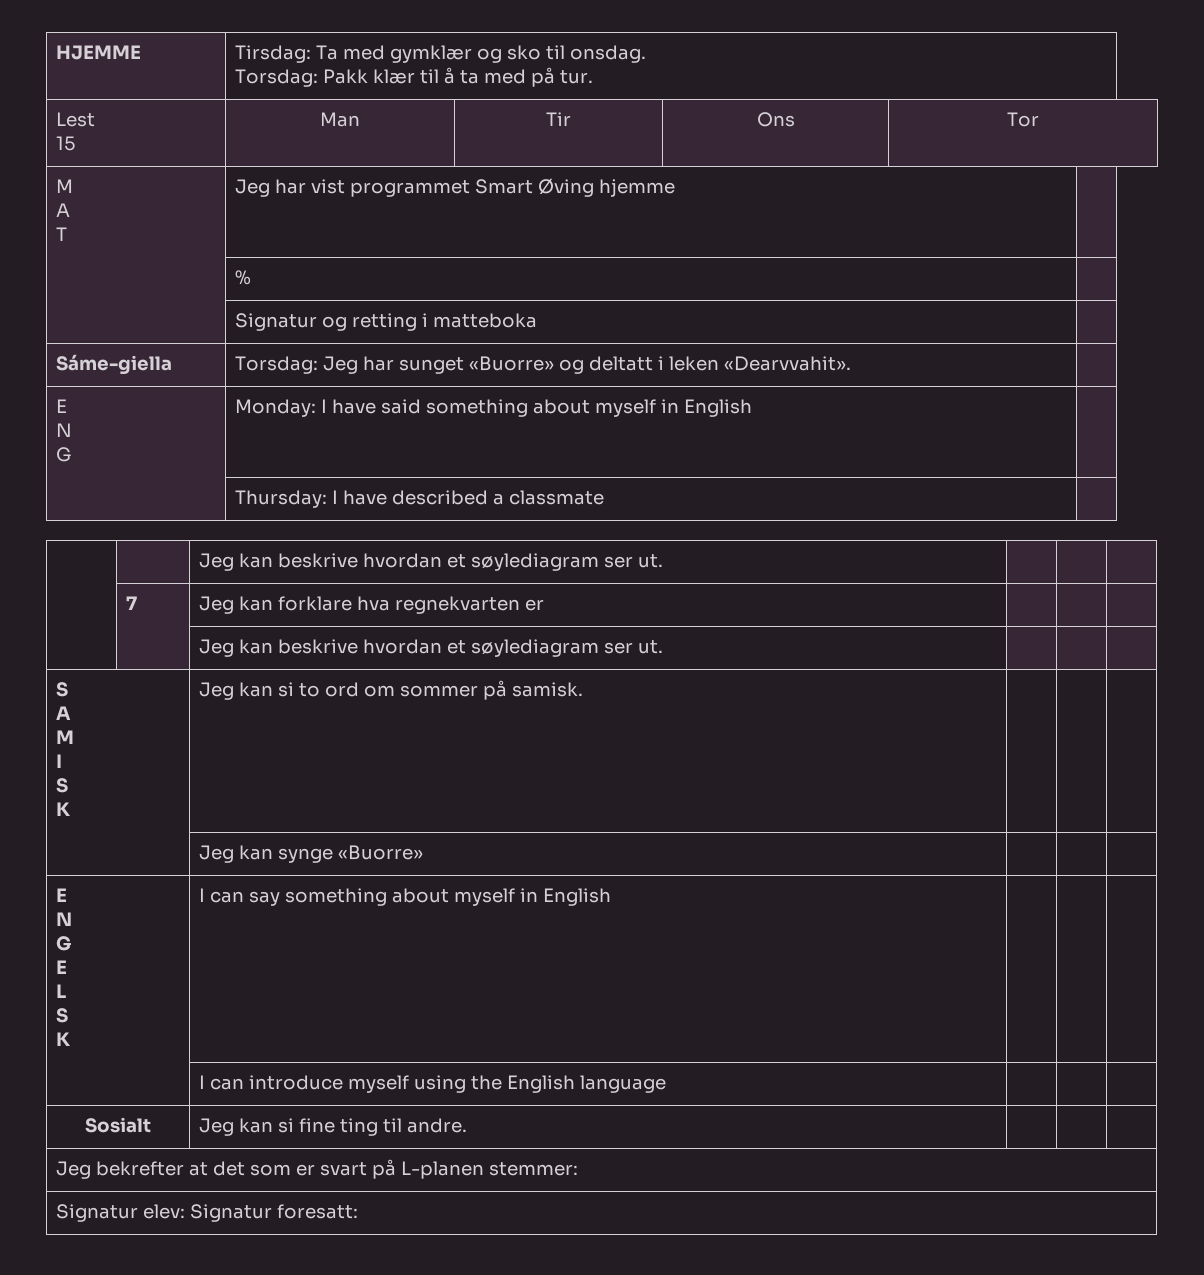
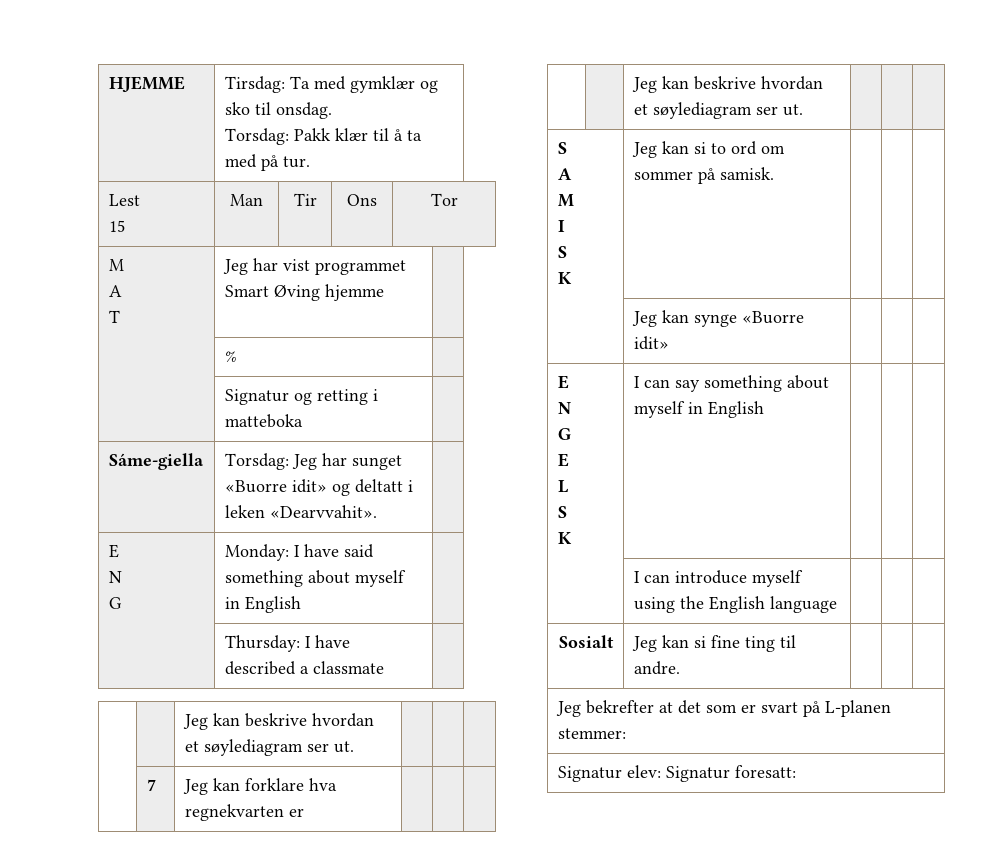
[469,356,555,371] «Buorre» -> [224,479,327,493] «Buorre idit»
[338,845,424,860] «Buorre» -> [741,311,804,324] [633,336,669,350] «Buorre idit»

